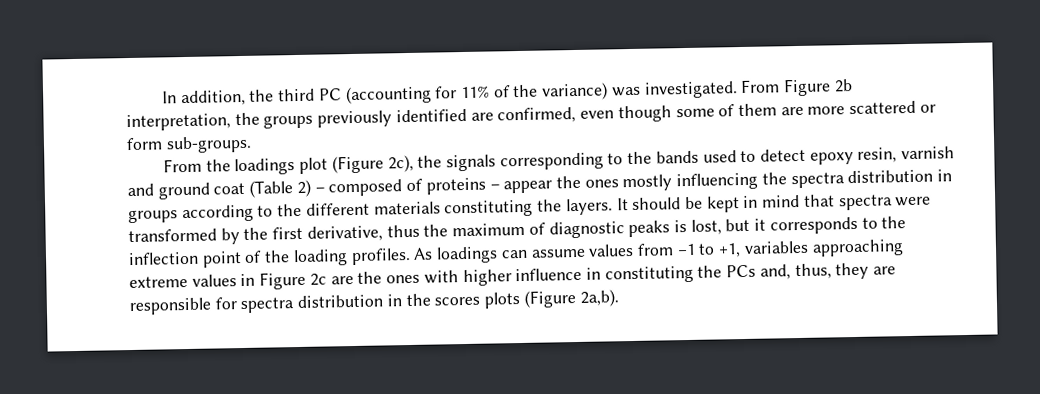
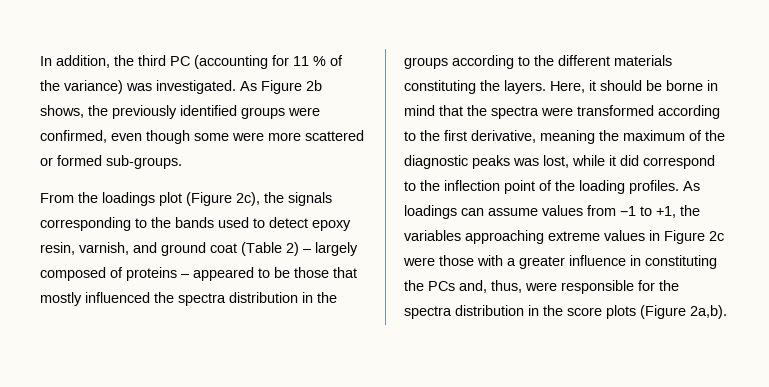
[459,85,490,99] 11% -> [293,56,326,66] 11 %
[740,79,781,94] From -> [240,81,257,91] As
[126,108,494,132] interpretation, the groups previously identified are -> [40,105,320,119] shows, the previously identified groups were
[718,103,804,117] of them are -> [232,132,264,141] were
[126,137,163,151] form -> [57,155,102,166] formed
[901,146,956,160] varnish -> [79,242,129,255] varnish,
(325, 190) none -> [315,242,358,256] largely
[503,169,953,194] appear the ones mostly influencing the spectra distribution in -> [193,267,357,281] [40,292,337,306] appeared to be those that mostly influenced the spectra distribution in the
[616,198,629,211] It -> [550,80,596,93] Here, it
[706,196,740,213] kept -> [666,80,703,91] borne
(835, 200) none -> [467,105,487,116] the
[220,228,240,245] by -> [658,105,720,119] [404,131,416,141] according to
[386,224,420,238] thus -> [540,130,595,144] meaning
(546, 228) none -> [705,130,725,141] the
[673,216,858,235] is lost, but it corresponds -> [513,155,715,169] was lost, while it did correspond
(742, 250) none -> [680,205,700,216] the
[330,269,512,287] are the ones with higher -> [403,255,565,269] were those with a greater
[835,262,897,280] they are -> [525,282,557,291] were
[240,293,481,314] spectra distribution in the scores -> [659,280,679,291] [404,305,602,319] the spectra distribution in the score

